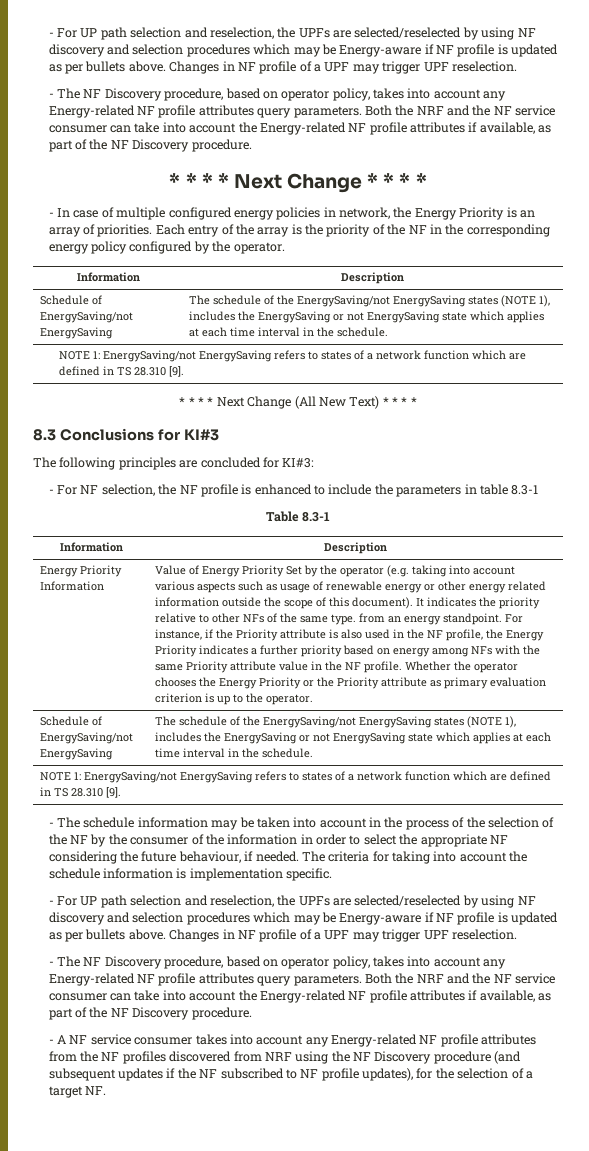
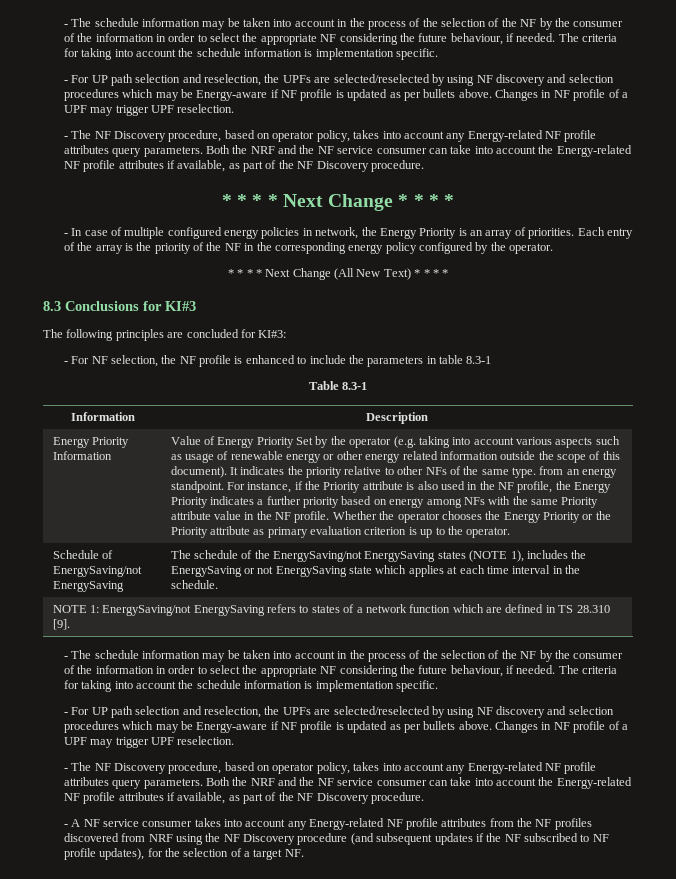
[48,32,54,37] - -> [63,18,624,30] [63,33,618,45] [63,48,439,60] [63,80,68,83] - The schedule information may be taken into account in the process of the selection of the NF by the consumer of the information in order to select the appropriate NF considering the future behaviour, if needed. The criteria for taking into account the schedule information is implementation specific. // -
[76,272,140,282] [341,272,404,284] [39,295,102,305] [39,311,133,323] [39,327,113,339] [188,295,550,307] [188,311,544,323] [188,327,388,337] [58,350,526,362] [58,366,184,377] // Information | Description // Schedule of EnergySaving/not EnergySaving | The schedule of the EnergySaving/not EnergySaving states (NOTE 1), includes the EnergySaving or not EnergySaving state which applies at each time interval in the schedule. // NOTE 1: EnergySaving/not EnergySaving refers to states of a network function which are defined in TS 28.310 [9]. -> (554, 248) none

